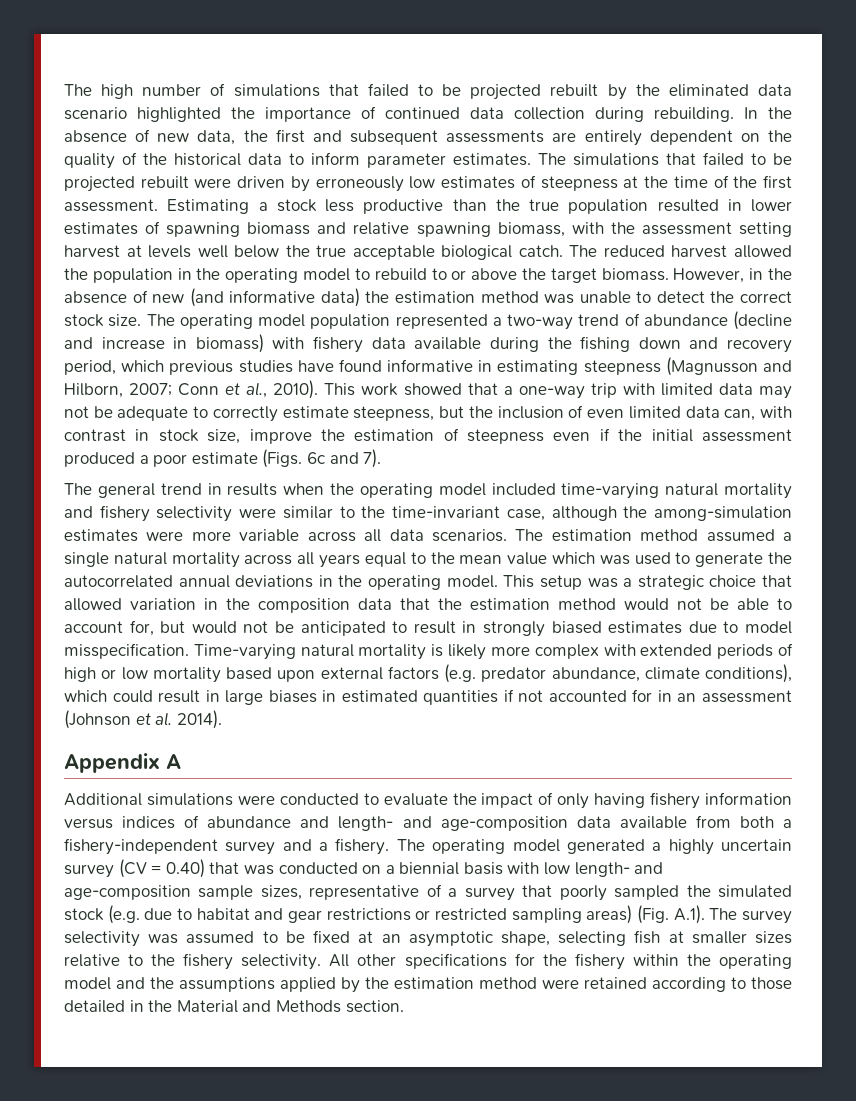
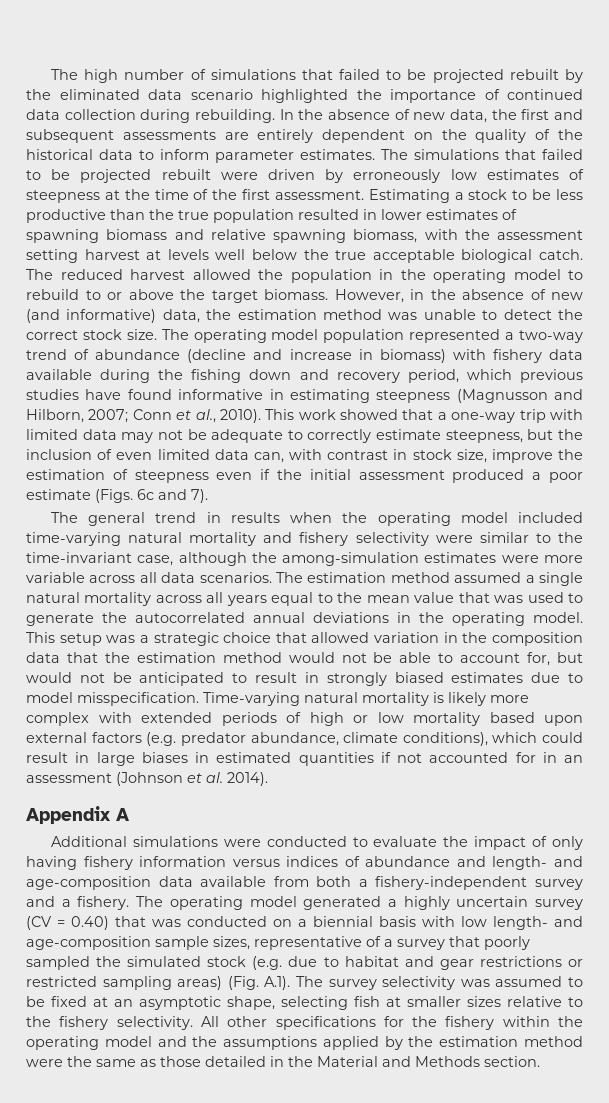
(317, 205) none -> [512,189,552,200] to be
[229,288,360,307] informative data) -> [66,309,200,323] informative) data,
[551,552,595,564] which -> [458,592,490,603] that
[584,977,746,992] retained according to -> [67,1056,156,1067] the same as

